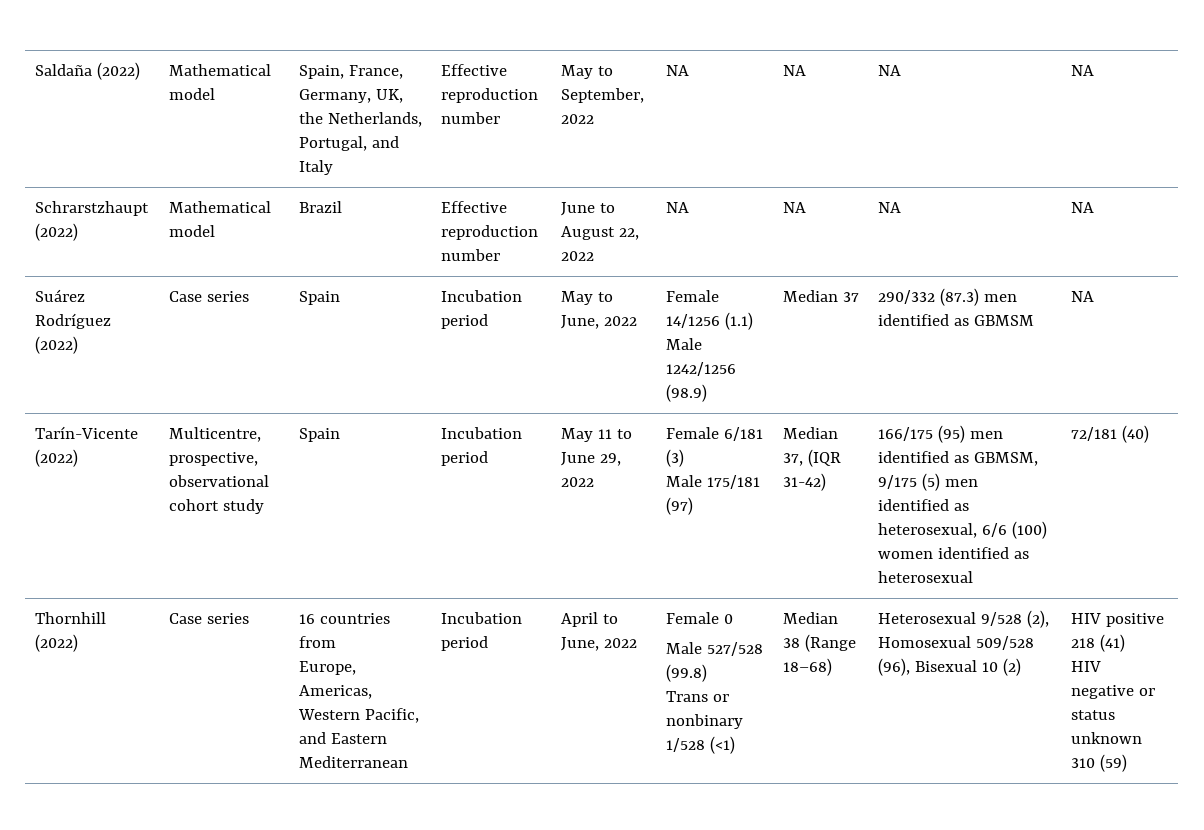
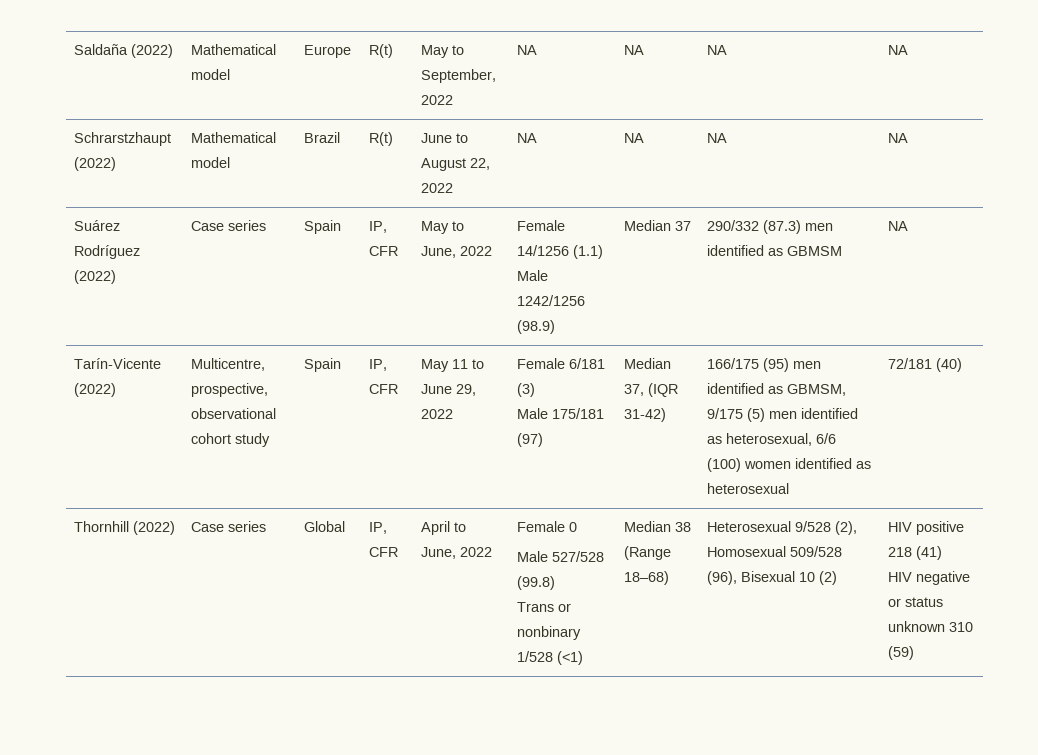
[298,65,403,79] [298,89,403,103] [298,112,422,127] [298,136,399,151] [298,160,333,175] [440,64,507,76] [440,88,538,103] [440,112,500,124] Spain, France, Germany, UK, the Netherlands, Portugal, and Italy | Effective reproduction number -> [304,45,352,58] [369,44,394,58] Europe | R(t)
[440,201,507,213] [440,225,538,240] [440,249,500,261] Effective reproduction number -> [369,132,394,146] R(t)
[440,290,522,302] [440,314,488,329] Incubation period -> [369,221,388,233] [369,246,399,256] IP, CFR
[440,427,522,439] [440,451,488,466] Incubation period -> [369,359,388,371] [369,384,399,394] IP, CFR
[298,613,390,624] [298,636,336,648] [298,661,356,675] [298,685,372,699] [297,708,419,723] [298,732,387,744] [298,756,408,768] [440,612,522,624] [440,636,488,651] 16 countries from // Europe, Americas, Western Pacific, and Eastern Mediterranean | Incubation period -> [304,521,346,532] [369,522,388,534] [369,547,399,557] Global | IP, CFR

